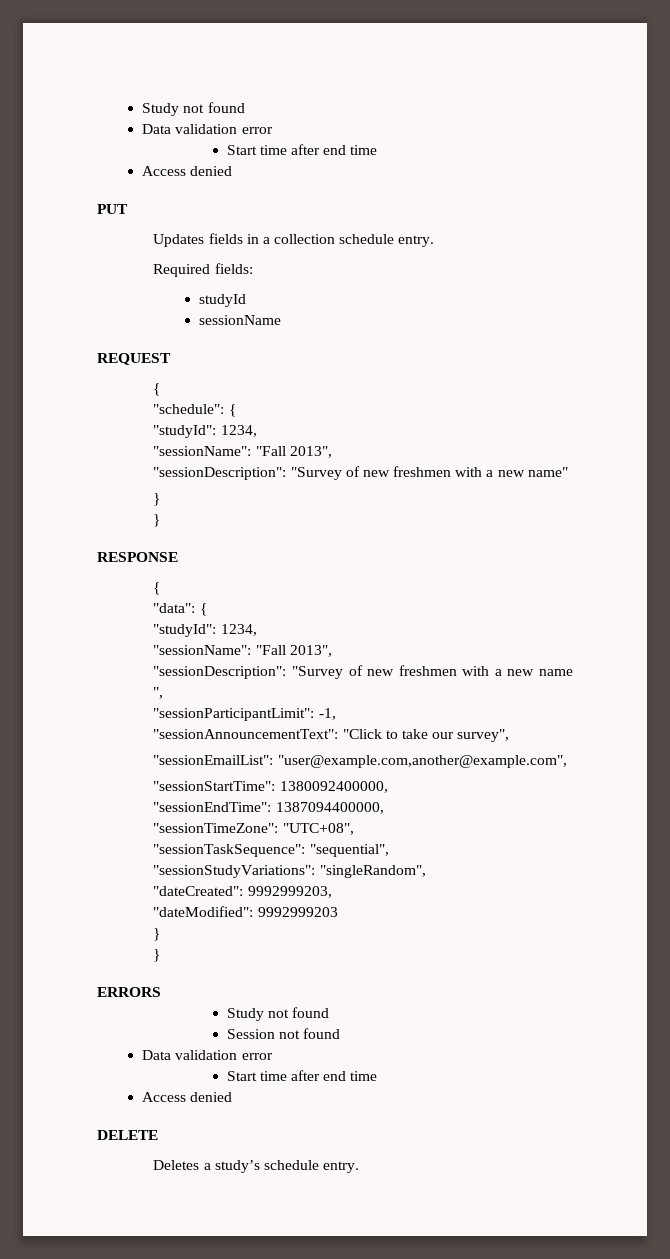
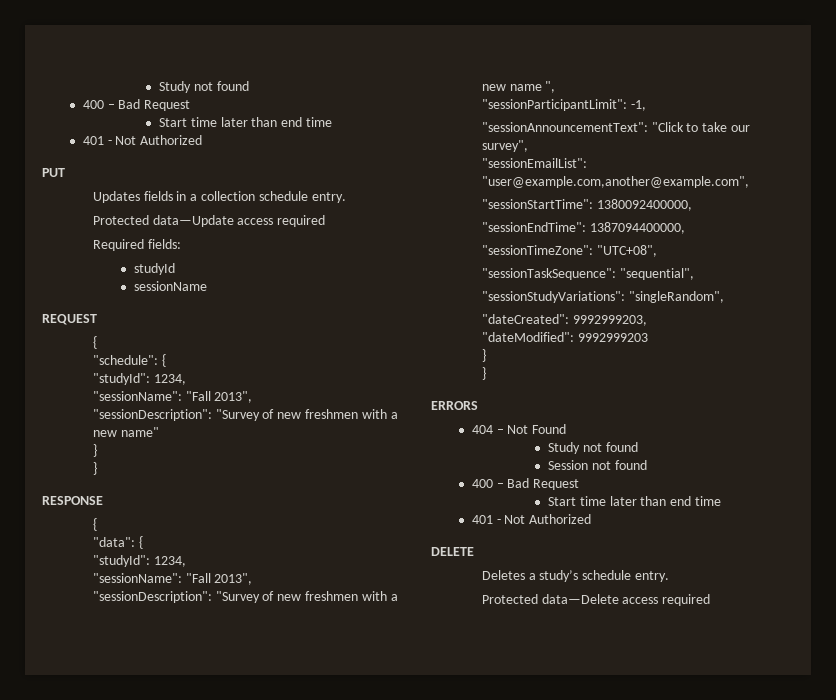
[142,102,245,116] [142,124,273,134] [226,144,378,155] [142,166,233,176] Study not found // Data validation error // Start time after end time // Access denied -> [159,81,249,93] [82,99,191,111] [159,117,332,127] [82,135,203,145] Study not found // 400 – Bad Request // Start time later than end time // 401 - Not Authorized
(435, 241) none -> [92,215,326,227] // Protected data—Update access required
(161, 992) none -> [471,424,567,434] // 404 – Not Found
[142,1050,273,1060] [226,1070,378,1081] [142,1092,233,1102] Data validation error // Start time after end time // Access denied -> [471,478,580,490] [548,496,721,506] [471,514,592,524] 400 – Bad Request // Start time later than end time // 401 - Not Authorized
(360, 1167) none -> [481,594,711,606] // Protected data—Delete access required

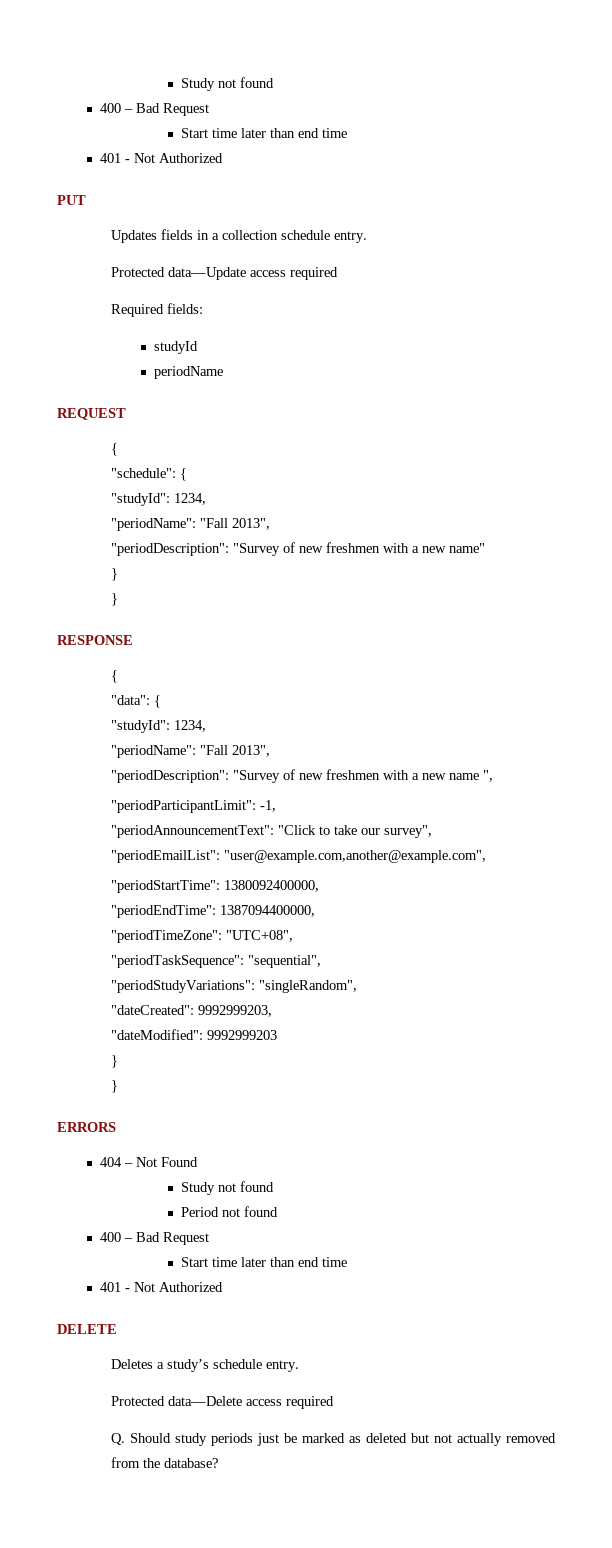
[133,281,207,291] sessionName -> [154,366,224,379] periodName
[92,391,253,403] [92,409,212,421] "sessionName": "Fall 2013", // "sessionDescription": -> [111,518,271,531] [111,543,230,556] "periodName": "Fall 2013", // "periodDescription":
[92,573,253,585] [92,591,212,603] "sessionName": "Fall 2013", // "sessionDescription": -> [111,745,271,758] [111,770,230,783] "periodName": "Fall 2013", // "periodDescription":
[481,99,627,111] "sessionParticipantLimit": -> [111,800,257,813] "periodParticipantLimit":
[481,122,648,132] "sessionAnnouncementText": -> [111,825,275,838] "periodAnnouncementText":
[481,158,587,168] "sessionEmailList": -> [111,850,221,863] "periodEmailList":
[481,199,593,209] "sessionStartTime": -> [111,880,221,893] "periodStartTime":
[481,222,586,232] "sessionEndTime": -> [111,905,217,918] "periodEndTime":
[481,245,593,255] "sessionTimeZone": -> [111,930,223,943] "periodTimeZone":
[481,268,616,280] "sessionTaskSequence": -> [111,955,245,968] "periodTaskSequence":
[481,291,625,303] "sessionStudyVariations": -> [111,980,256,993] "periodStudyVariations":
[548,460,589,470] Session -> [181,1207,220,1217] Period
(711, 600) none -> [111,1433,556,1446] [111,1457,219,1468] // Q. Should study periods just be marked as deleted but not actually removed from the database?

